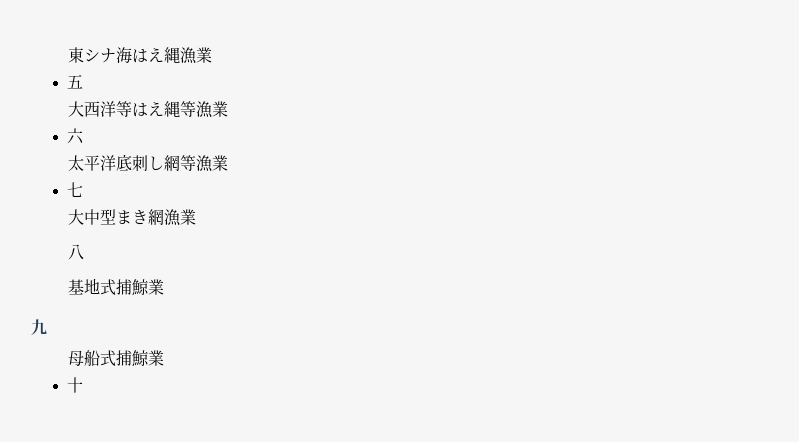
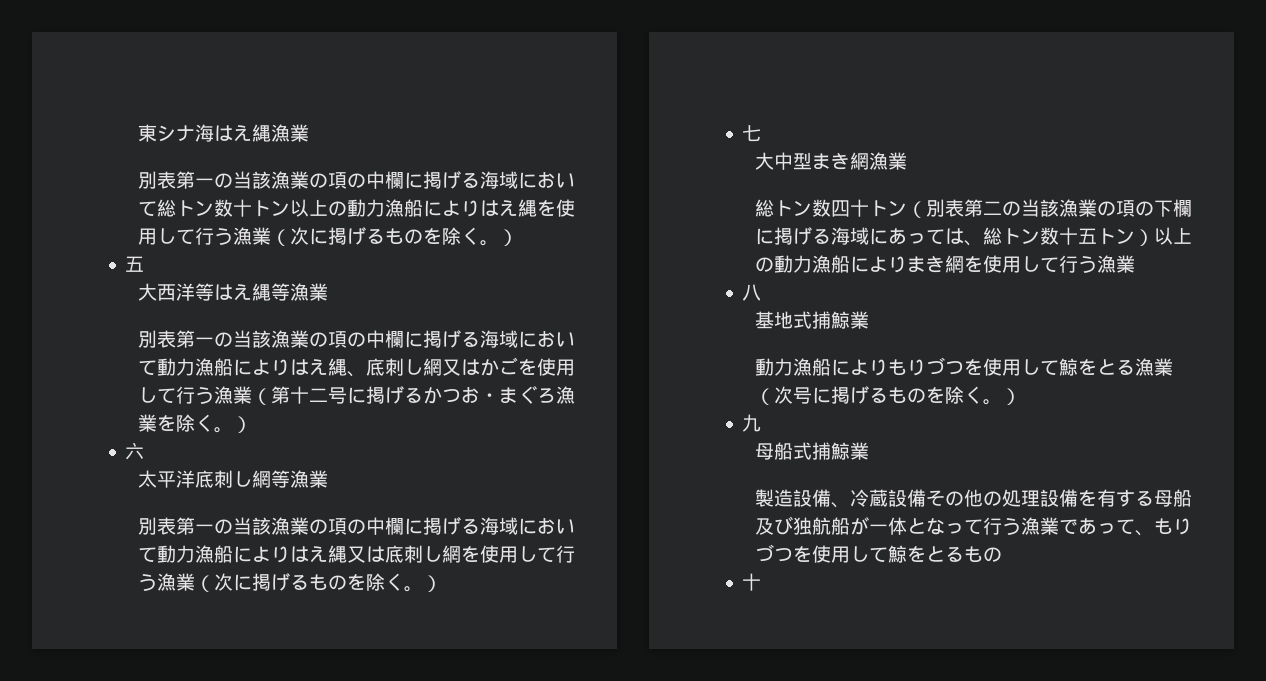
(212, 55) none -> [137,171,575,189] [137,199,575,217] [137,227,518,246] // 別表第一の当該漁業の項の中欄に掲げる海域において総トン数十トン以上の動力漁船によりはえ縄を使用して行う漁業（次に掲げるものを除く。）
(228, 109) none -> [137,330,575,348] [137,357,575,377] [137,386,575,405] [137,414,252,433] // 別表第一の当該漁業の項の中欄に掲げる海域において動力漁船によりはえ縄、底刺し網又はかごを使用して行う漁業（第十二号に掲げるかつお・まぐろ漁業を除く。）
(228, 163) none -> [137,517,575,535] [137,545,575,563] [137,573,442,592] // 別表第一の当該漁業の項の中欄に掲げる海域において動力漁船によりはえ縄又は底刺し網を使用して行う漁業（次に掲げるものを除く。）
[67,244,84,260] [67,278,164,295] [31,319,47,335] [67,350,164,366] 八 // 基地式捕鯨業 // 九 // 母船式捕鯨業 -> [754,199,1192,218] [754,227,1192,246] [754,255,1135,273] [742,284,762,301] [754,311,869,329] [754,357,1173,376] [754,386,1021,405] [742,414,762,432] [754,442,869,460] [754,489,1192,508] [754,516,1192,536] [754,544,1002,563] 総トン数四十トン（別表第二の当該漁業の項の下欄に掲げる海域にあっては、総トン数十五トン）以上の動力漁船によりまき網を使用して行う漁業 // 八 // 基地式捕鯨業 // 動力漁船によりもりづつを使用して鯨をとる漁業（次号に掲げるものを除く。） // 九 // 母船式捕鯨業 // 製造設備、冷蔵設備その他の処理設備を有する母船及び独航船が一体となって行う漁業であって、もりづつを使用して鯨をとるもの

